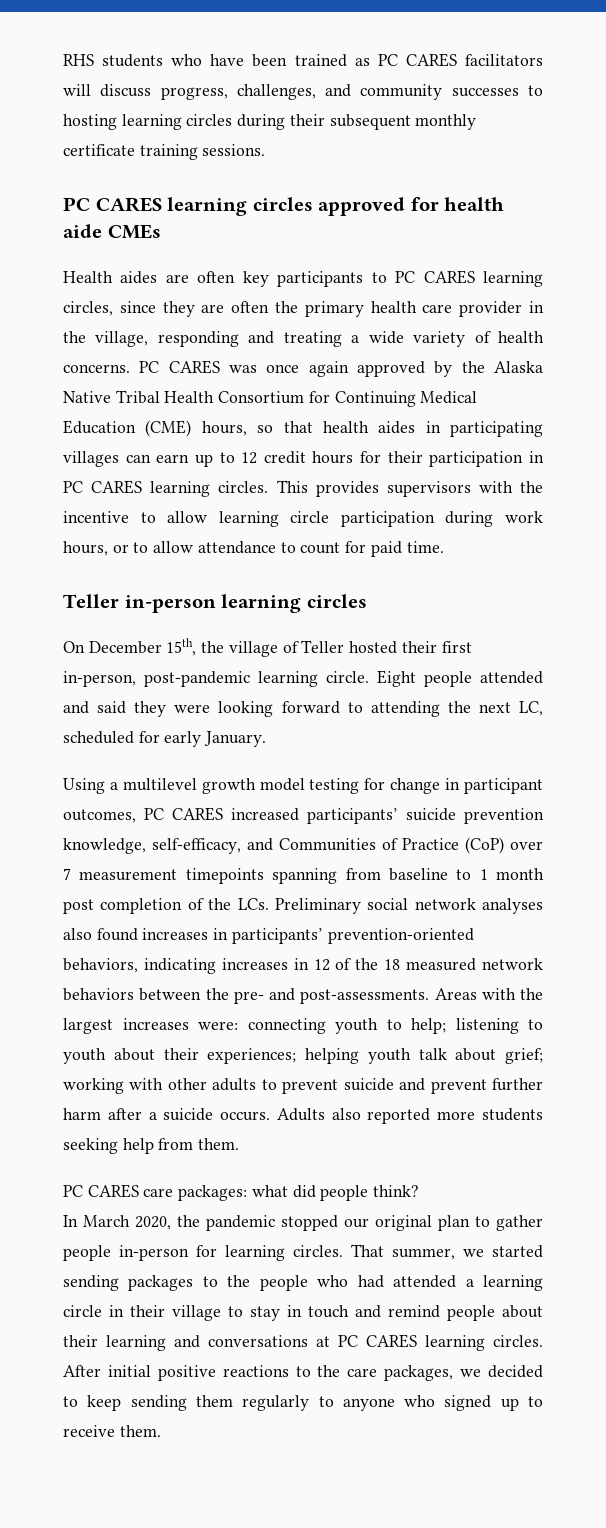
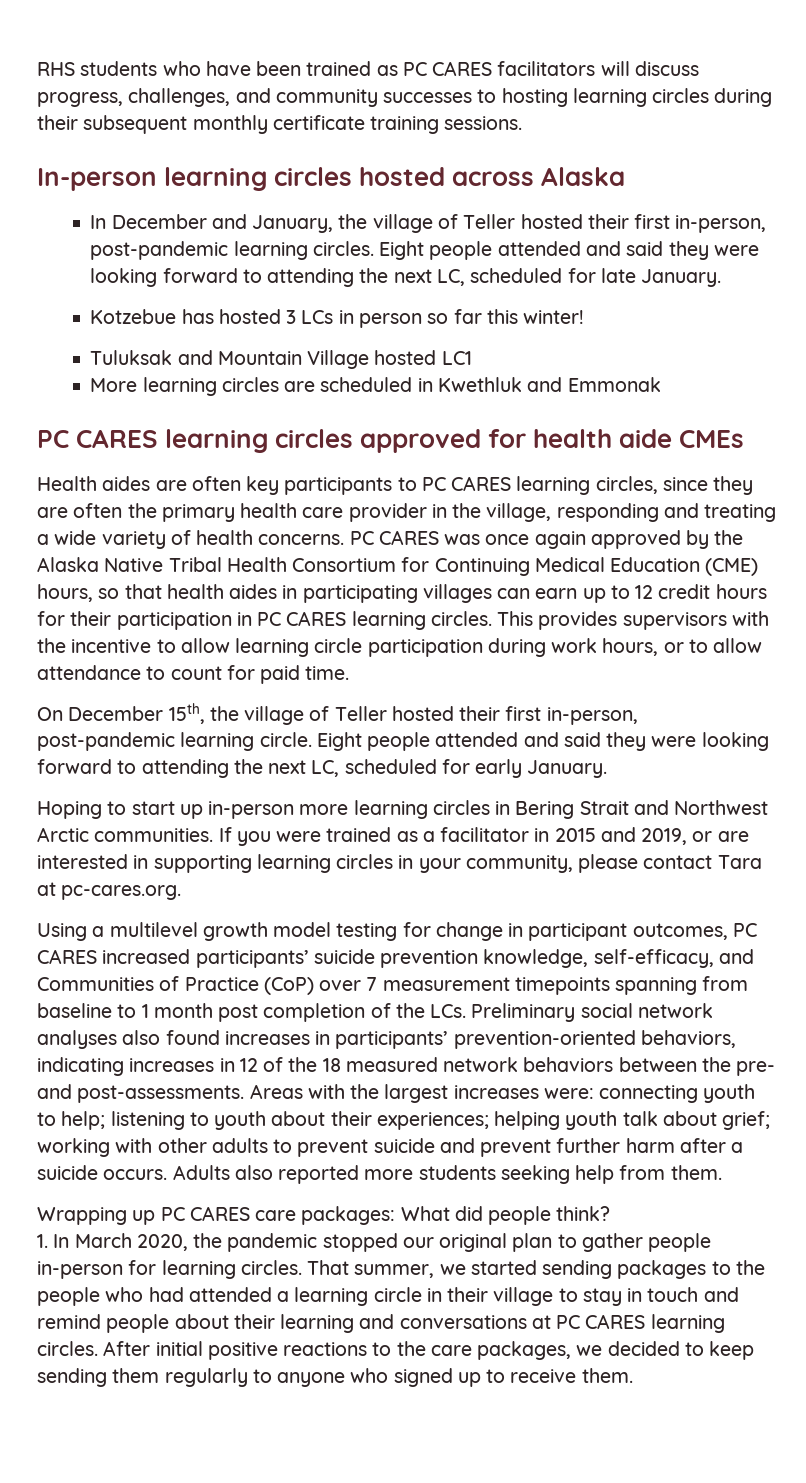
(266, 150) none -> [37,167,626,191] [90,214,767,233] [90,241,759,260] [90,268,722,287] [90,309,585,328] [90,350,472,369] [90,377,661,396] // In-person learning circles hosted across Alaska // In December and January, the village of Teller hosted their first in-person, post-pandemic learning circles. Eight people attended and said they were looking forward to attending the next LC, scheduled for late January. // Kotzebue has hosted 3 LCs in person so far this winter! // Tuluksak and Mountain Village hosted LC1 // More learning circles are scheduled in Kwethluk and Emmonak
[63,594,367,613] // Teller in-person learning circles -> (350, 673) none
(267, 739) none -> [37,800,769,819] [37,827,749,846] [37,854,762,873] [37,882,182,900] // Hoping to start up in-person more learning circles in Bering Strait and Northwest Arctic communities. If you were trained as a facilitator in 2015 and 2019, or are interested in supporting learning circles in your community, please contact Tara at pc-cares.org.
(240, 1144) none -> [37,1207,156,1225] Wrapping up
[251,1185,288,1197] what -> [400,1206,450,1221] What
(420, 1191) none -> [37,1234,48,1248] 1.

